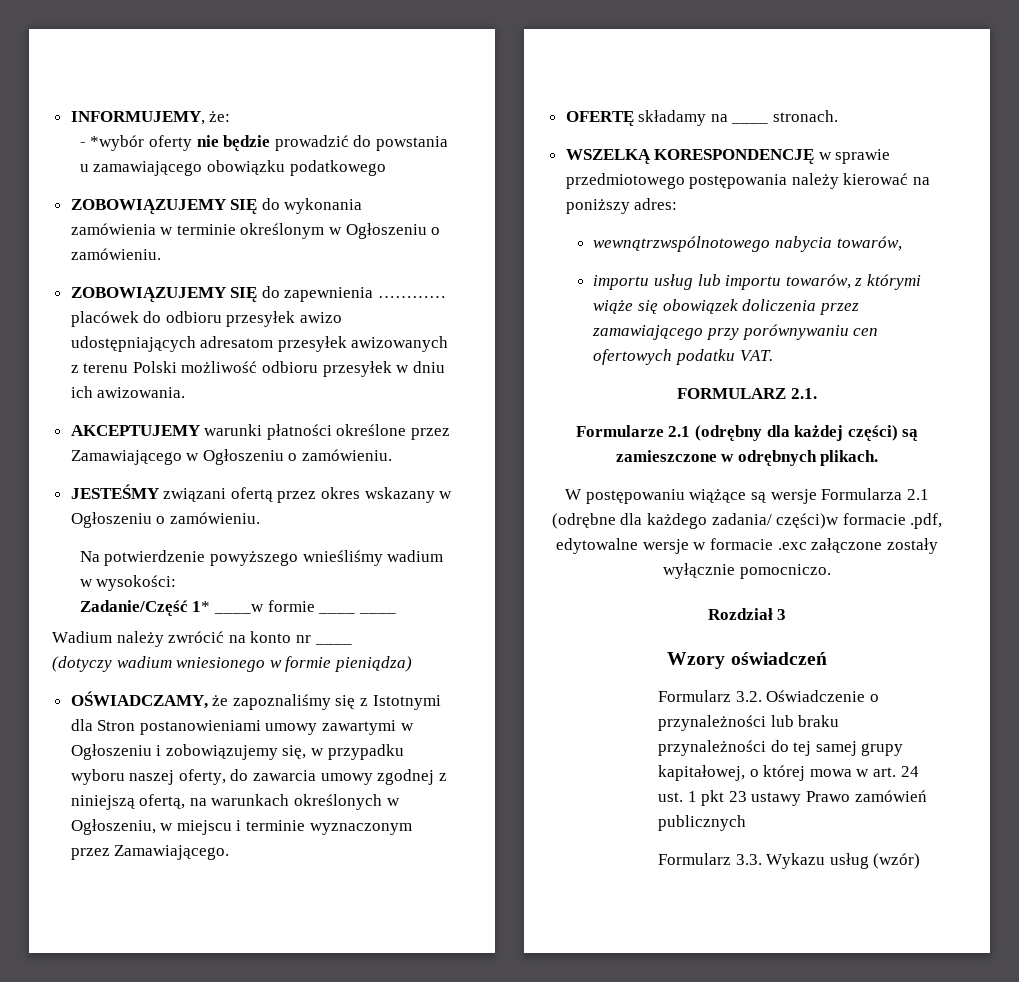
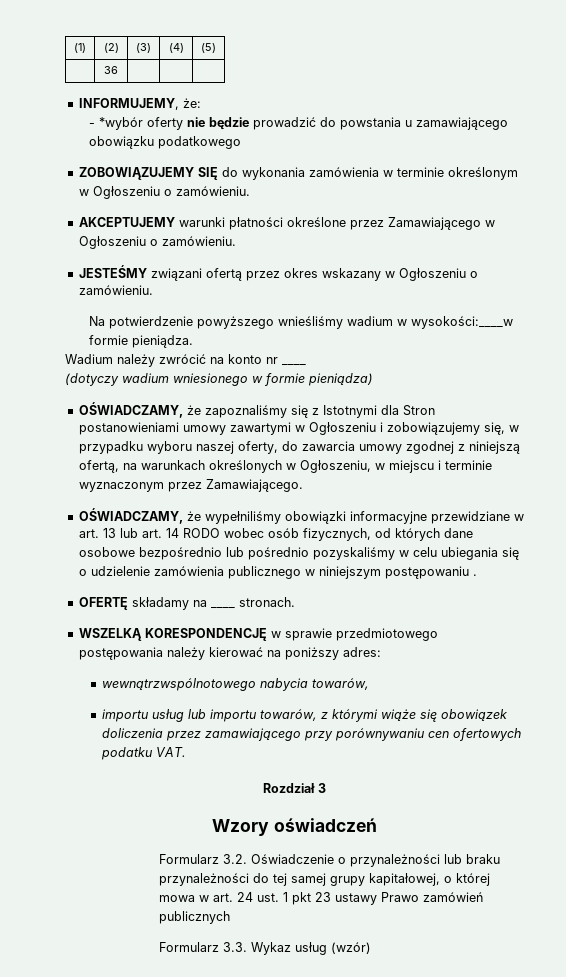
(70, 118) none -> [74,43,86,53] [103,43,119,53] [136,43,151,53] [168,43,184,53] [201,43,216,53] [104,66,118,74] (1) | (2) | (3) | (4) | (5) // | 36 | | | //
[70,286,447,302] [70,311,343,327] [70,336,449,352] [70,361,445,377] [70,386,186,398] // ZOBOWIĄZUJEMY SIĘ do zapewnienia ………… placówek do odbioru przesyłek awizo udostępniających adresatom przesyłek awizowanych z terenu Polski możliwość odbioru przesyłek w dniu ich awizowania. -> (250, 191) none
[96,575,177,591] [79,600,315,616] [318,612,396,614] wysokości: // Zadanie/Część 1* ____w formie ____ ____ -> [410,316,513,329] [88,335,193,348] wysokości:____w formie pieniądza.
(230, 852) none -> [78,508,524,524] [78,528,473,541] [78,547,519,560] [78,566,477,579] // OŚWIADCZAMY, że wypełniliśmy obowiązki informacyjne przewidziane w art. 13 lub art. 14 RODO wobec osób fizycznych, od których dane osobowe bezpośrednio lub pośrednio pozyskaliśmy w celu ubiegania się o udzielenie zamówienia publicznego w niniejszym postępowaniu .
[677,388,817,399] [575,425,919,441] [615,450,879,466] [565,488,929,504] [551,513,943,529] [556,538,938,554] [663,563,831,579] // FORMULARZ 2.1. // Formularze 2.1 (odrębny dla każdej części) są zamieszczone w odrębnych plikach. // W postępowaniu wiążące są wersje Formularza 2.1 (odrębne dla każdego zadania/ części)w formacie .pdf, edytowalne wersje w formacie .exc załączone zostały wyłącznie pomocniczo. -> (187, 752) none
[766,853,826,869] Wykazu -> [251,942,292,955] Wykaz

